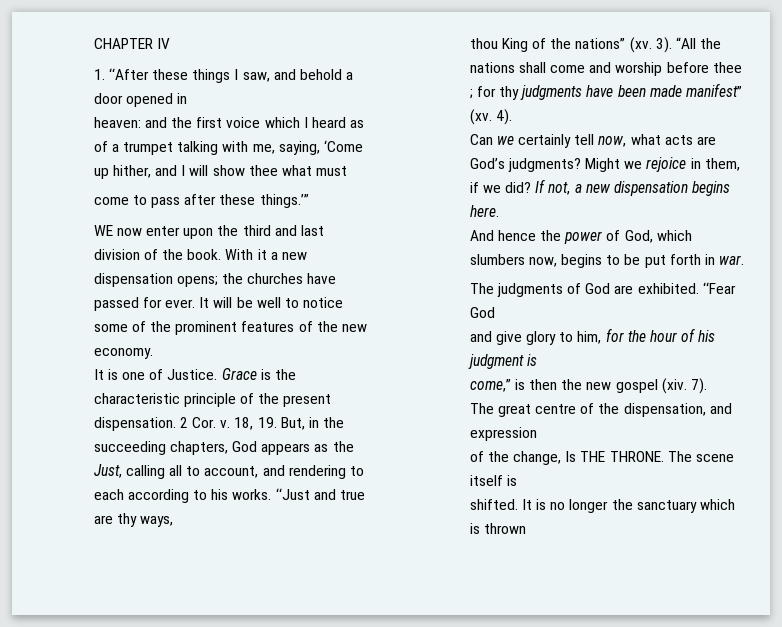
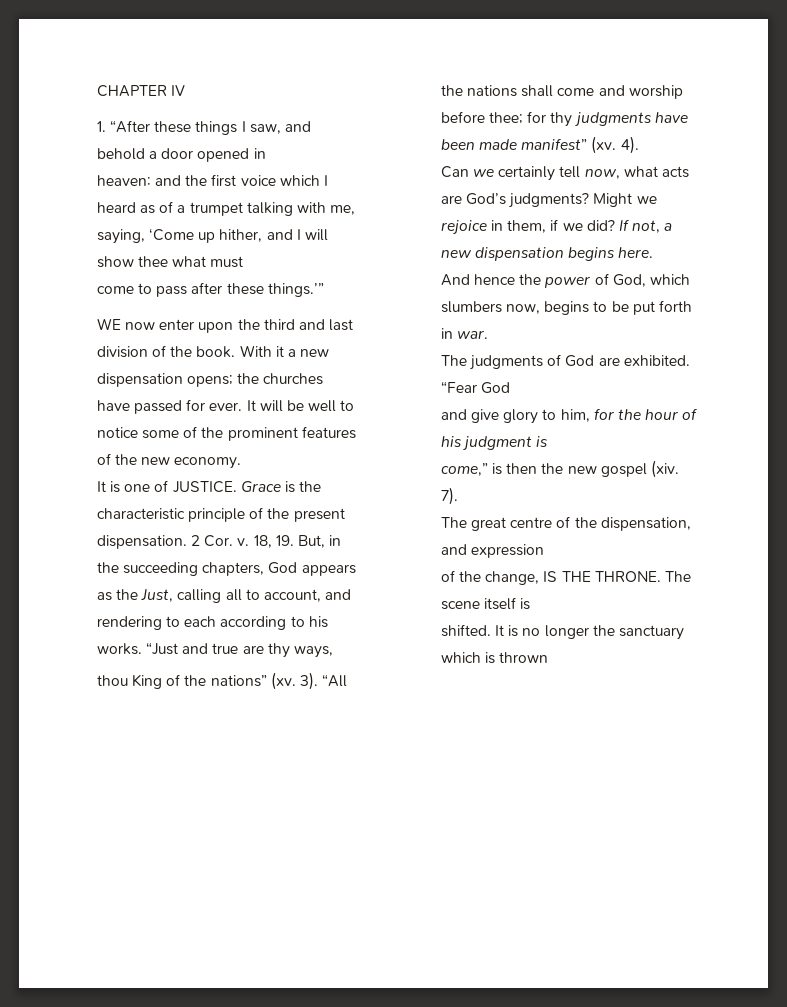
[108,68,149,80] ‘‘After -> [109,120,150,133] “After
[167,369,218,380] Justice. -> [172,481,237,493] JUSTICE.
[275,488,310,500] ‘‘Just -> [145,642,178,655] “Just
[712,62,742,73] [469,89,473,99] thee ; -> [488,112,523,124] thee;
[702,282,736,294] ‘‘Fear -> [440,381,477,393] “Fear
[565,451,577,462] Is -> [543,571,558,582] IS

